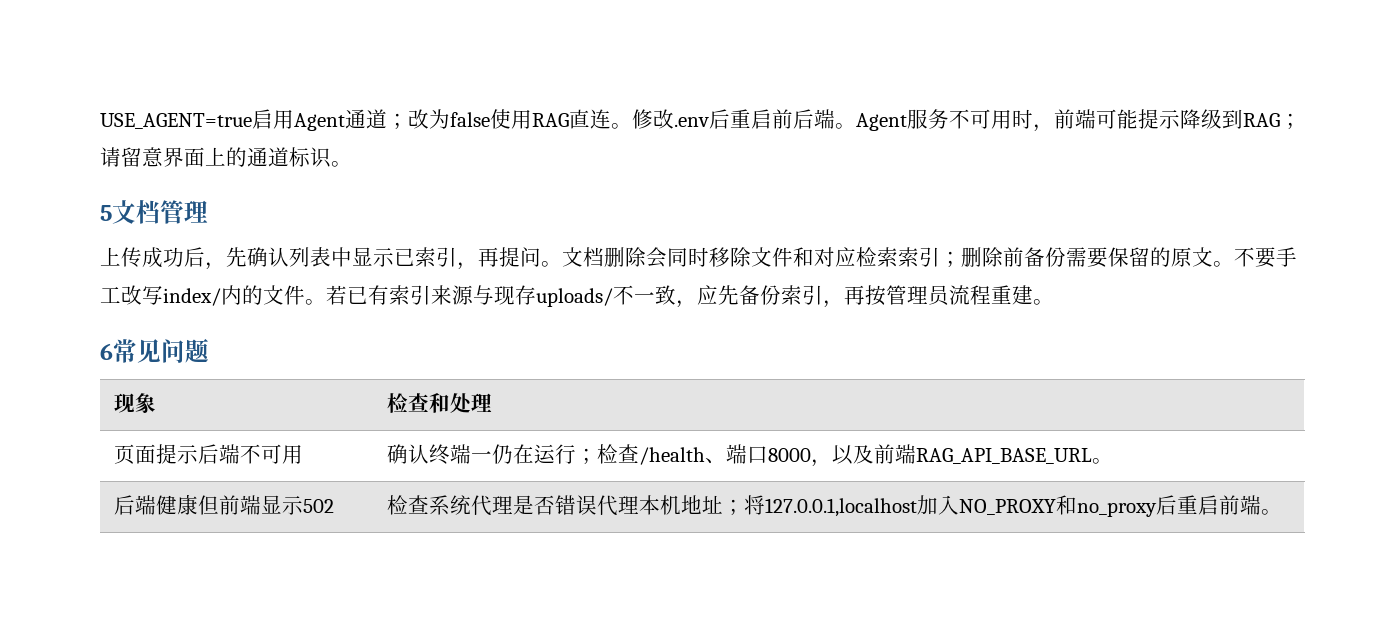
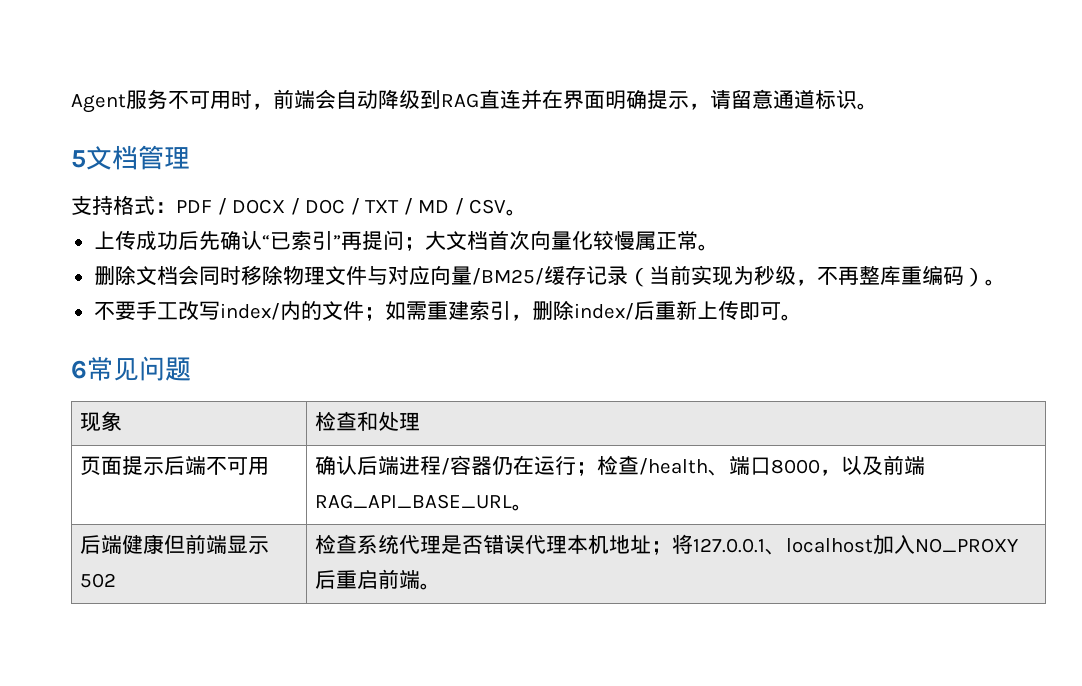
[100,109,856,131] USE_AGENT=true启用Agent通道；改为false使用RAG直连。修改.env后重启前后端。 -> (71, 103) none
[1096,109,1180,129] 可能提示 -> [315,89,378,109] 会自动
[1280,113,1301,129] [100,147,247,167] ；请留意界面上的 -> [479,89,773,110] 直连并在界面明确提示，请留意
[100,247,1234,270] 上传成功后，先确认列表中显示已索引，再提问。文档删除会同时移除文件和对应检索索引；删除前备份需要保留的原文。 -> [71,195,528,216] [93,230,719,251] [93,265,1006,287] 支持格式：PDF / DOCX / DOC / TXT / MD / CSV。 // 上传成功后先确认“已索引”再提问；大文档首次向量化较慢属正常。 // 删除文档会同时移除物理文件与对应向量/BM25/缓存记录（当前实现为秒级，不再整库重编码）。 //
[305,285,1033,308] 。若已有索引来源与现存uploads/不一致，应先备份索引，再按管理员流程重建 -> [363,300,781,321] ；如需重建索引，删除index/后重新上传即可
[428,444,492,465] 终端一 -> [356,455,492,475] 后端进程/容器
[764,498,917,517] 127.0.0.1,localhost -> [692,538,873,555] 127.0.0.1、localhost
[1055,495,1157,517] 和no_proxy -> (1019, 545) none

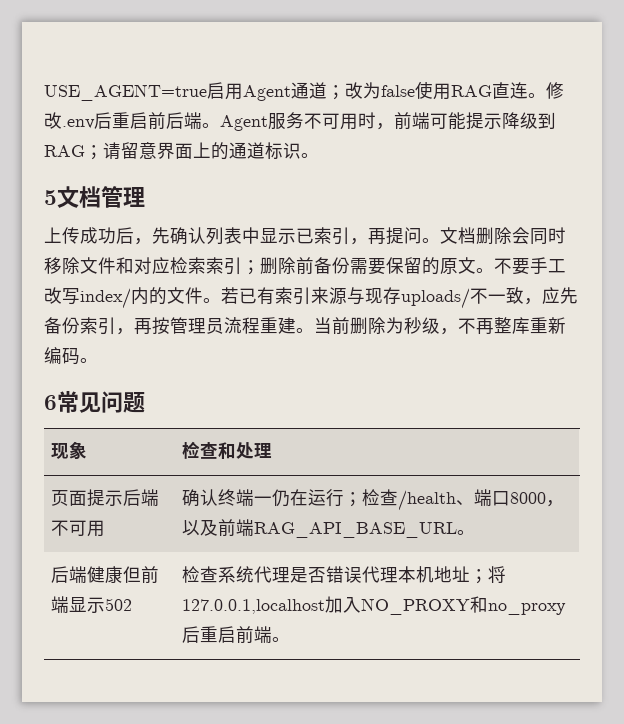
(71, 103) none -> [44,81,564,101] [44,112,220,130] USE_AGENT=true启用Agent通道；改为false使用RAG直连。修改.env后重启前后端。
[315,89,378,109] 会自动 -> [430,112,502,130] 可能提示
[479,89,773,110] 直连并在界面明确提示，请留意 -> [85,142,229,160] ；请留意界面上的
[71,195,528,216] [93,230,719,251] [93,265,1006,287] 支持格式：PDF / DOCX / DOC / TXT / MD / CSV。 // 上传成功后先确认“已索引”再提问；大文档首次向量化较慢属正常。 // 删除文档会同时移除物理文件与对应向量/BM25/缓存记录（当前实现为秒级，不再整库重编码）。 // -> [44,227,566,245] [44,257,494,275] 上传成功后，先确认列表中显示已索引，再提问。文档删除会同时移除文件和对应检索索引；删除前备份需要保留的原文。
[363,300,781,321] ；如需重建索引，删除index/后重新上传即可 -> [203,287,578,309] [44,317,566,335] [44,347,80,365] 。若已有索引来源与现存uploads/不一致，应先备份索引，再按管理员流程重建。当前删除为秒级，不再整库重新编码
[356,455,492,475] 后端进程/容器 -> [218,489,273,506] 终端一
[692,538,873,555] 127.0.0.1、localhost -> [182,599,326,614] 127.0.0.1,localhost
(1019, 545) none -> [470,596,567,615] 和no_proxy

